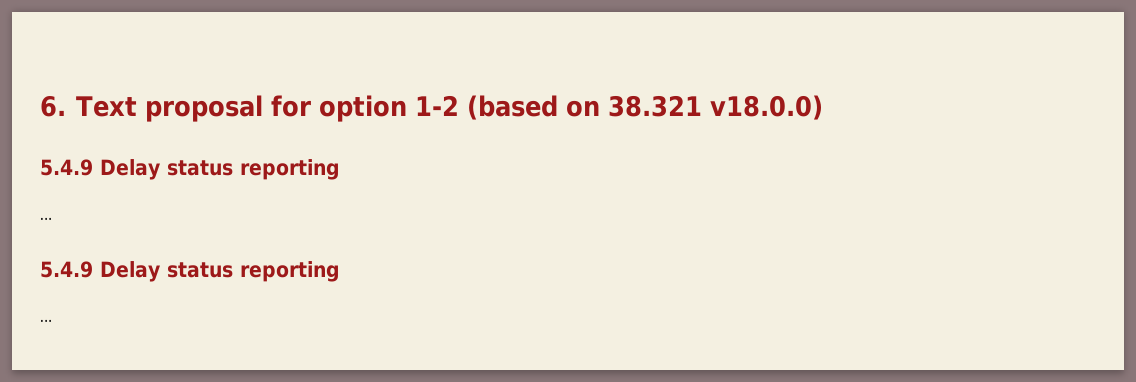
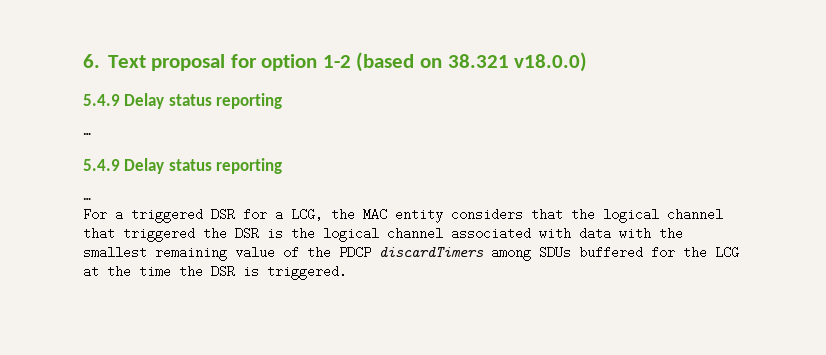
(52, 320) none -> [83,208,723,223] [83,227,683,242] [83,246,739,261] [83,265,347,280] // For a triggered DSR for a LCG, the MAC entity considers that the logical channel that triggered the DSR is the logical channel associated with data with the smallest remaining value of the PDCP discardTimers among SDUs buffered for the LCG at the time the DSR is triggered.

